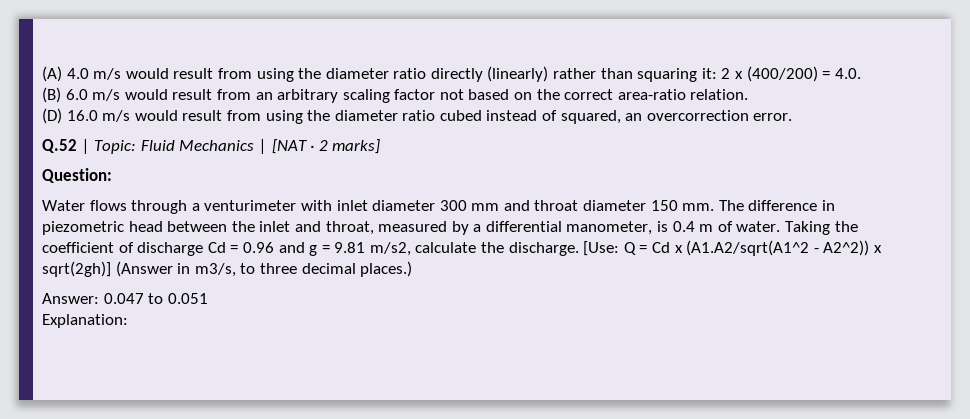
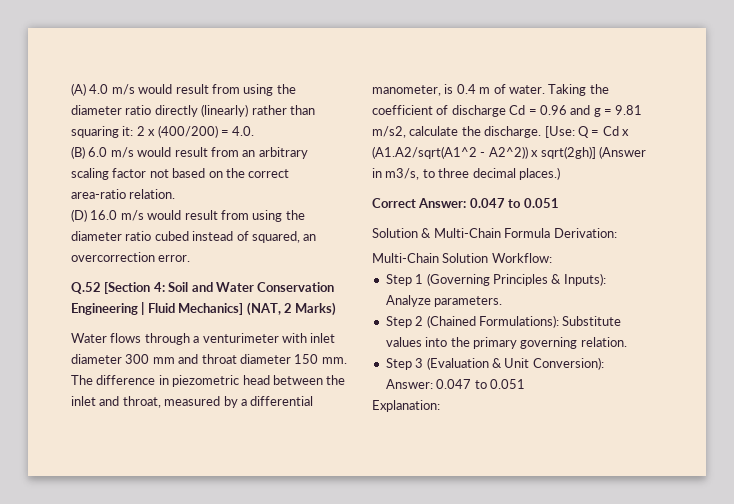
[81,139,381,154] [42,168,112,183] | Topic: Fluid Mechanics | [NAT · 2 marks] // Question: -> [104,282,335,294] [71,302,337,316] [Section 4: Soil and Water Conservation Engineering | Fluid Mechanics] (NAT, 2 Marks)
(413, 269) none -> [372,198,559,208] [372,228,617,238] [372,253,552,263] [385,273,606,286] [385,295,503,307] [385,315,622,328] [385,337,627,349] [385,357,604,370] Correct Answer: 0.047 to 0.051 // Solution & Multi-Chain Formula Derivation: // Multi-Chain Solution Workflow: // Step 1 (Governing Principles & Inputs): Analyze parameters. // Step 2 (Chained Formulations): Substitute values into the primary governing relation. // Step 3 (Evaluation & Unit Conversion):

